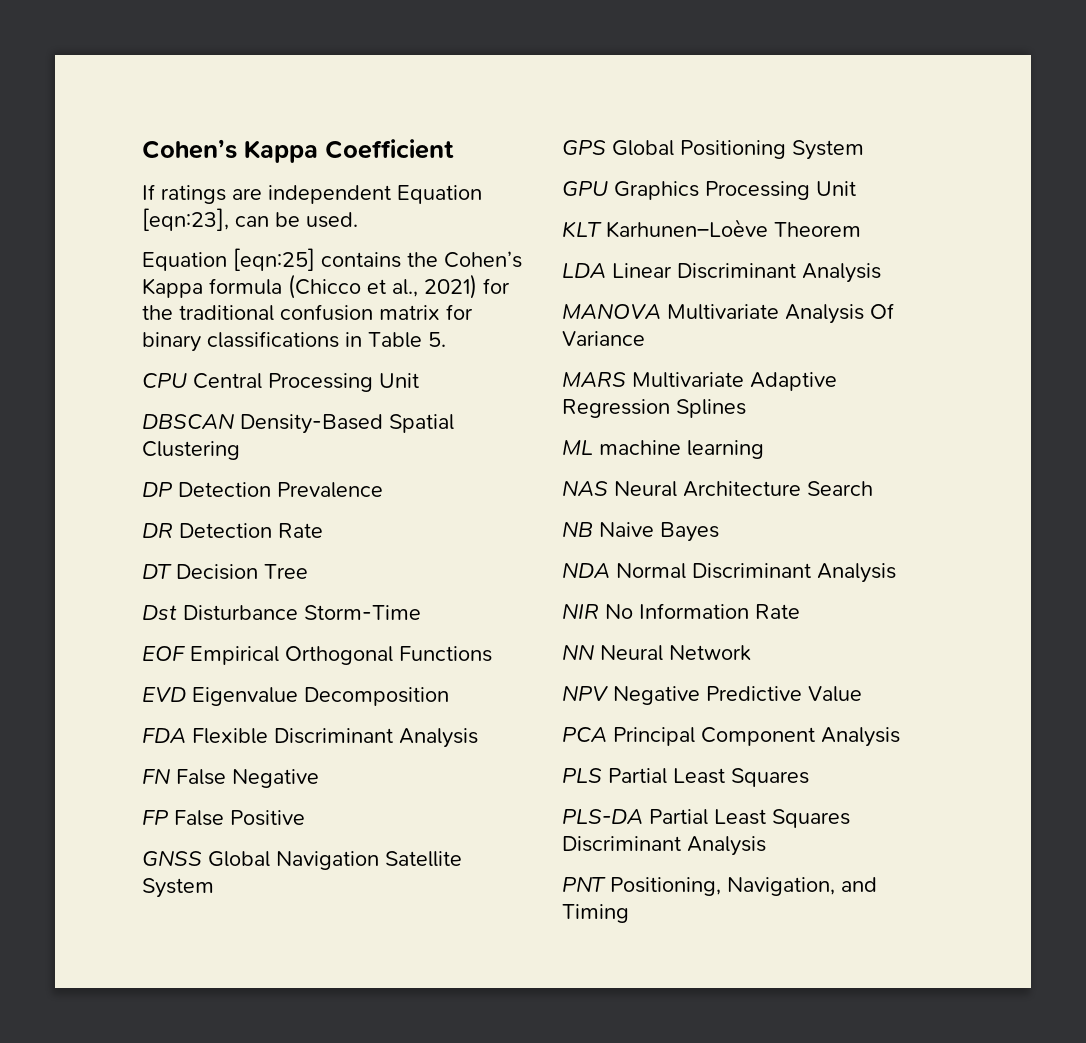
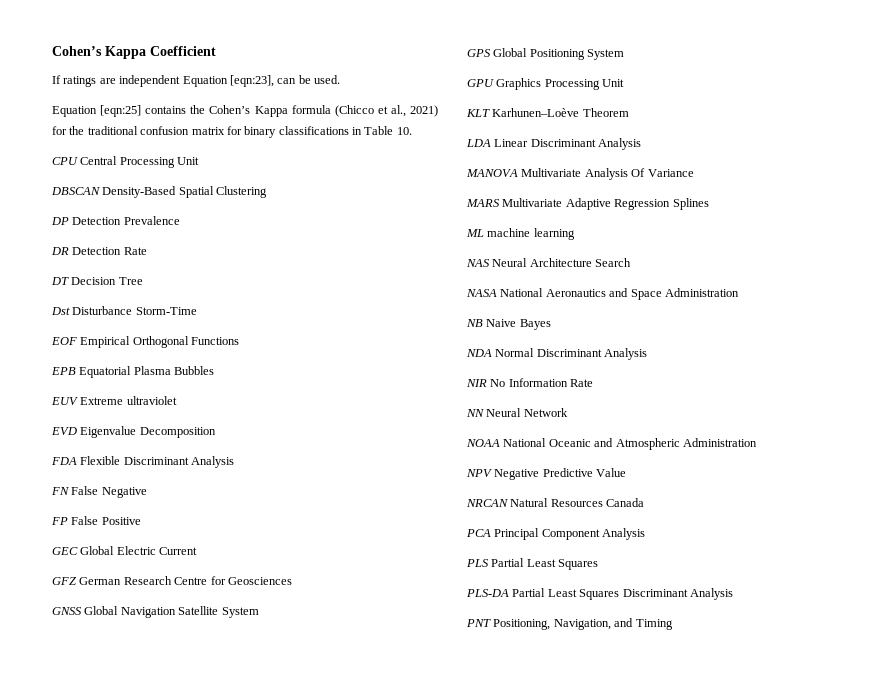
[428,332,446,347] 5. -> [396,127,412,135] 10.
(492, 654) none -> [51,366,215,378] [51,396,177,405] // EPB Equatorial Plasma Bubbles // EUV Extreme ultraviolet
(305, 818) none -> [52,546,198,555] [52,576,292,585] // GEC Global Electric Current // GFZ German Research Centre for Geosciences
(873, 488) none -> [466,288,739,300] // NASA National Aeronautics and Space Administration
(751, 653) none -> [466,438,757,450] // NOAA National Oceanic and Atmospheric Administration
(862, 694) none -> [466,498,645,507] // NRCAN Natural Resources Canada

